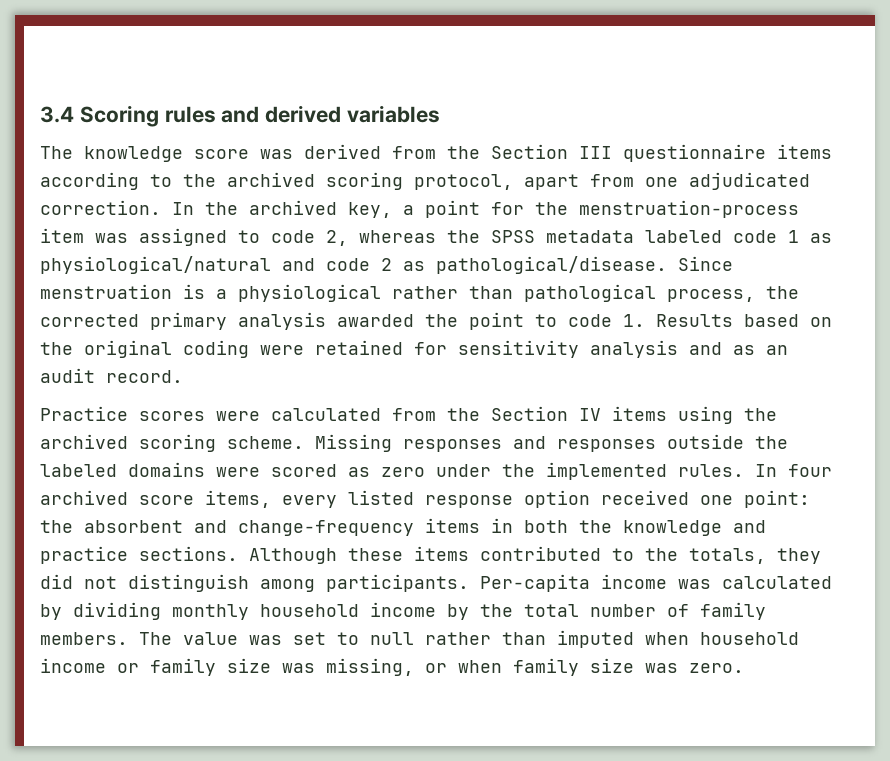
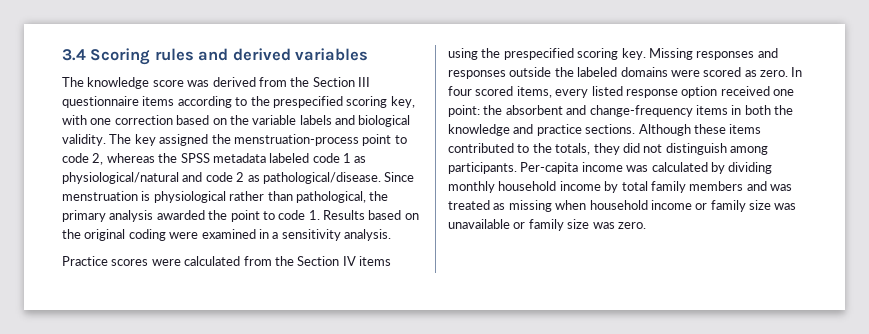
[227,172,810,190] [40,200,799,218] [40,228,227,246] archived scoring protocol, apart from one adjudicated correction. In the archived key, a point for the menstruation-process item was assigned -> [272,96,415,108] [62,115,411,127] [62,134,392,146] prespecified scoring key, with one correction based on the variable labels and biological validity. The key assigned the menstruation-process point
[216,289,227,299] a -> (151, 196) none
[524,284,799,302] [40,314,139,327] pathological process, the corrected -> [295,191,389,203] pathological, the
[315,340,788,358] [40,368,183,383] retained for sensitivity analysis and as an audit record. -> [201,229,391,241] examined in a sensitivity analysis.
[40,434,304,452] archived scoring scheme. -> [503,48,646,60] prespecified scoring key.
[381,462,832,480] [40,490,194,505] zero under the implemented rules. In four archived score -> [760,67,803,77] [448,86,514,96] zero. In four scored
[480,602,766,620] [40,630,634,648] the total number of family members. The value was set to null rather than imputed -> [621,181,792,193] [448,200,552,212] total family members and was treated as missing
[326,658,502,676] missing, or when -> [448,219,526,229] unavailable or

